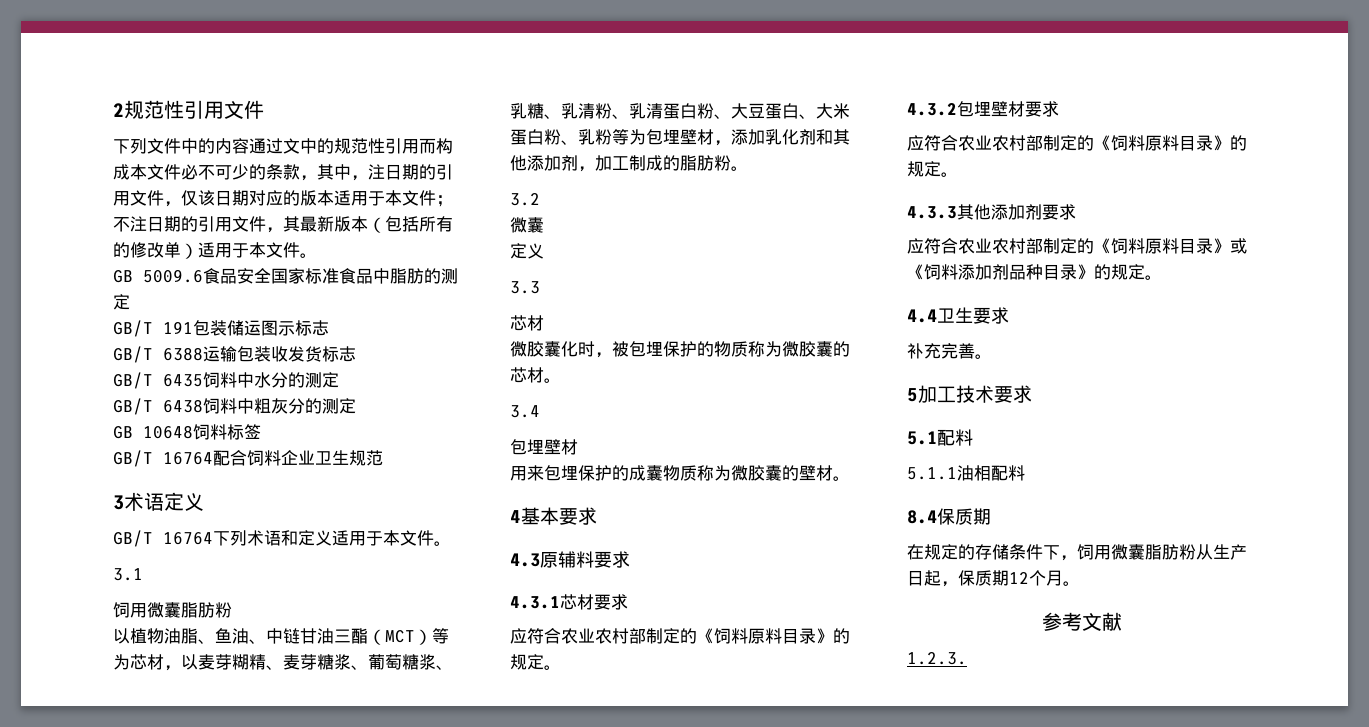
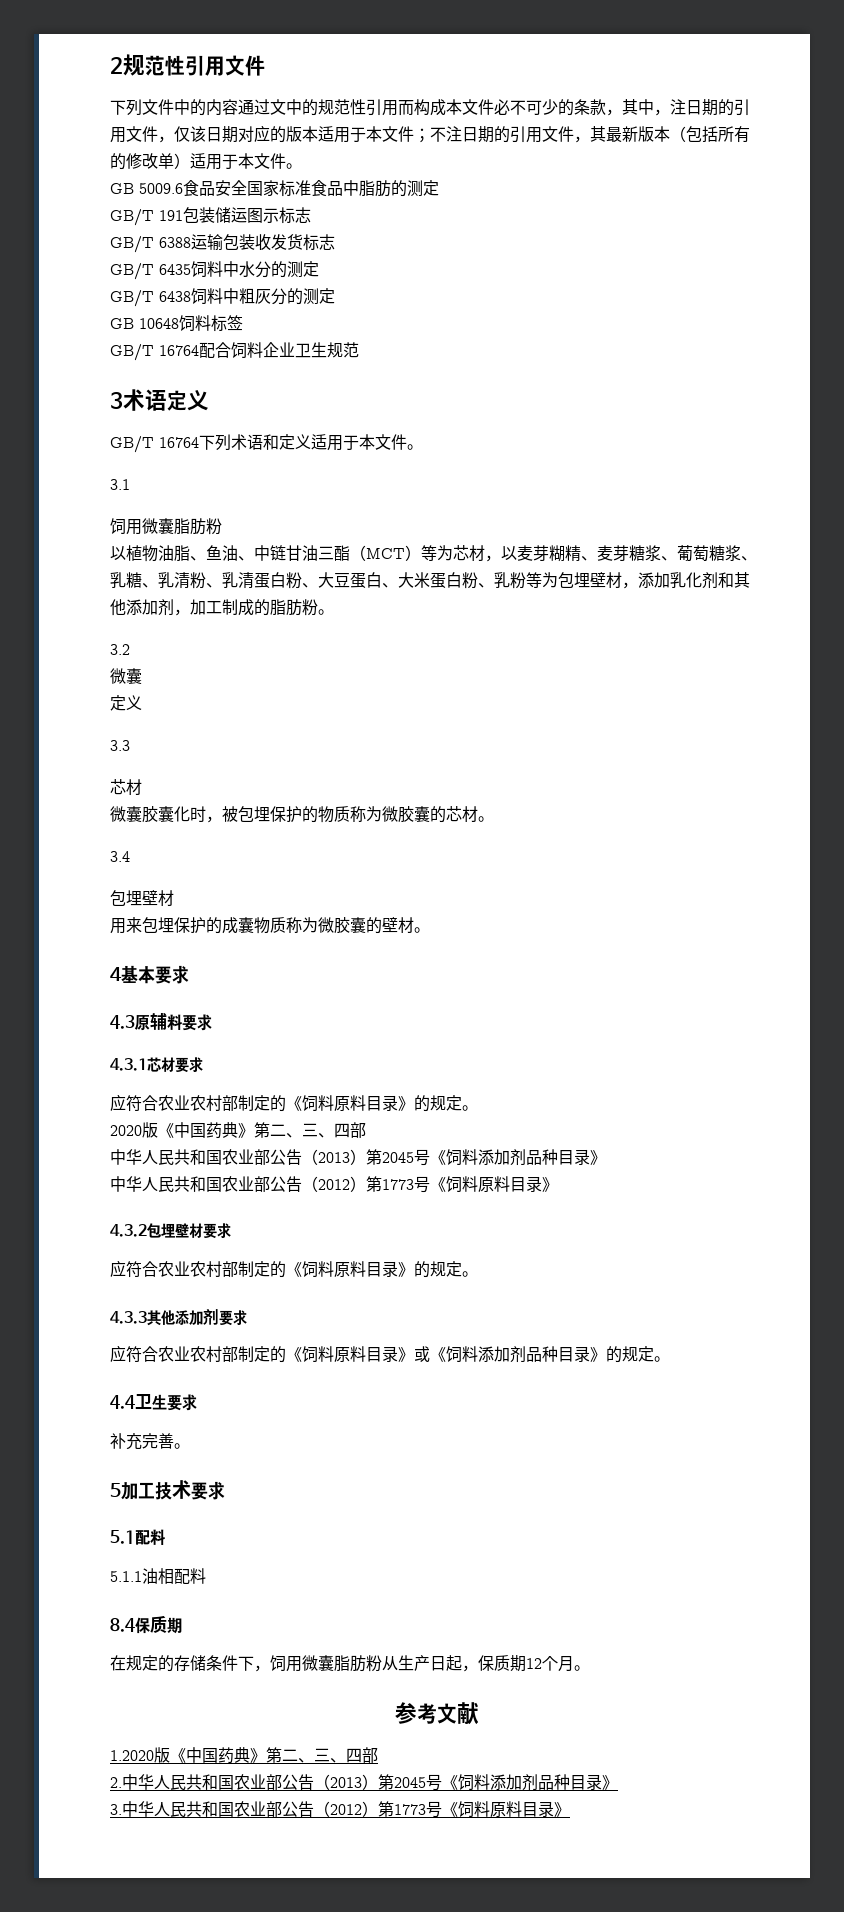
(527, 349) none -> [126,806,142,822] 囊
(561, 667) none -> [110,1122,366,1139] [110,1149,606,1166] [110,1176,558,1193] // 2020版《中国药典》第二、三、四部 // 中华人民共和国农业部公告（2013）第2045号《饲料添加剂品种目录》 // 中华人民共和国农业部公告（2012）第1773号《饲料原料目录》
[907,652,967,665] 1.2.3. -> [110,1747,378,1764] [110,1774,618,1791] [110,1801,570,1818] 1.2020版《中国药典》第二、三、四部 // 2.中华人民共和国农业部公告（2013）第2045号《饲料添加剂品种目录》 // 3.中华人民共和国农业部公告（2012）第1773号《饲料原料目录》

